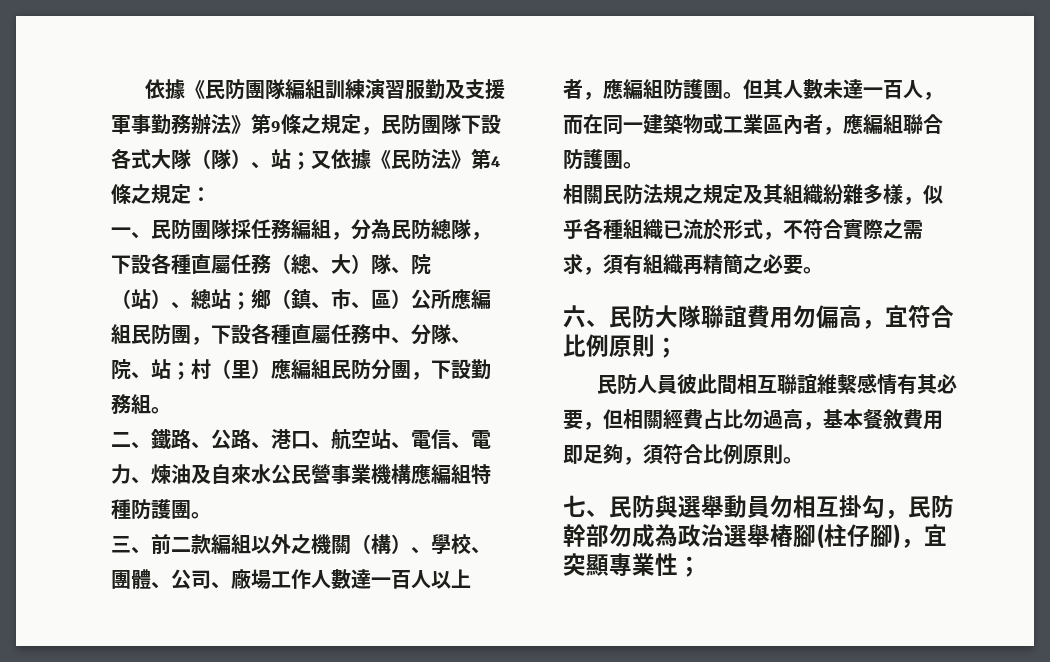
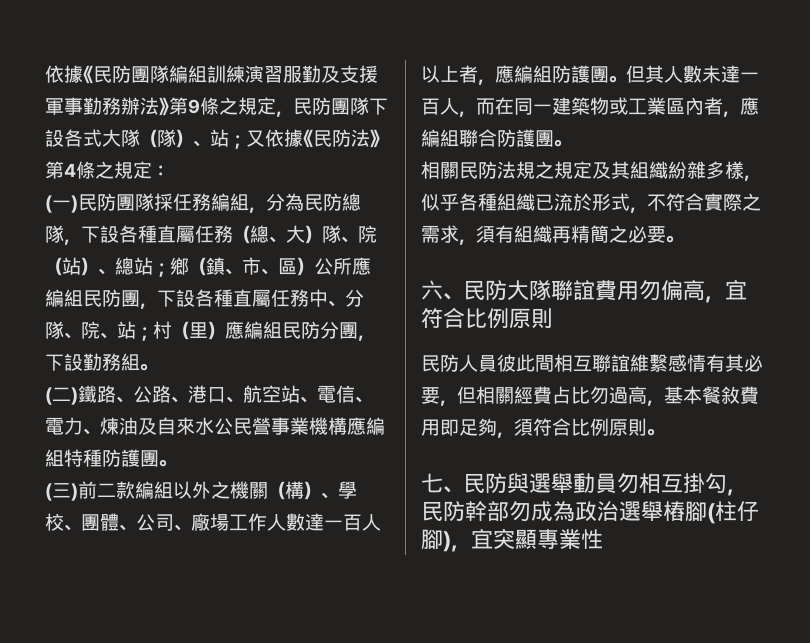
[111,227,151,239] 一、 -> [45,195,78,213] (一)
[111,432,151,449] 二、 -> [45,387,78,405] (二)
[111,536,151,554] 三、 -> [45,483,78,501] (三)
[655,337,678,358] ； -> (553, 318) none
[678,556,701,577] ； -> (603, 539) none

